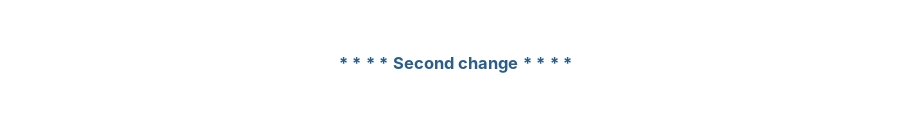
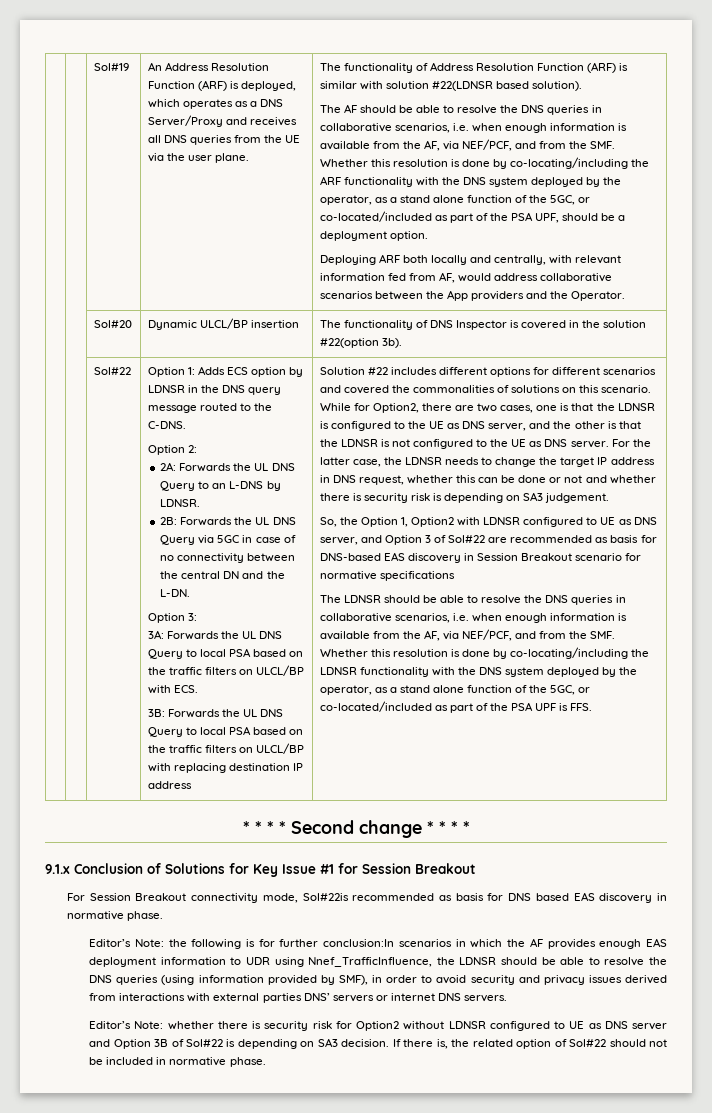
(338, 63) none -> [93,63,129,71] [147,62,269,71] [147,80,296,91] [147,99,283,109] [147,115,297,127] [147,135,301,145] [147,153,249,163] [319,62,629,73] [319,81,583,91] [319,104,602,115] [319,123,628,133] [319,139,616,151] [319,157,650,169] [319,176,622,187] [319,195,591,205] [319,211,626,223] [319,231,428,241] [319,254,622,265] [319,272,613,283] [319,290,626,301] [93,320,132,328] [147,318,299,330] [319,320,647,330] [319,338,402,348] [93,367,131,375] [147,366,304,377] [147,385,281,395] [147,403,272,413] [147,421,186,429] [147,445,197,455] [160,462,295,472] [160,481,281,491] [160,499,201,507] [160,517,296,526] [160,535,296,545] [160,553,296,563] [160,571,285,579] [160,589,191,597] [147,613,197,623] [147,630,282,640] [147,648,304,659] [147,665,304,676] [147,685,198,694] [147,709,283,718] [147,726,304,737] [147,743,304,754] [147,763,303,773] [147,781,192,789] [319,367,657,377] [319,385,652,394] [319,403,655,413] [319,421,641,431] [319,439,651,449] [319,457,655,467] [319,475,656,485] [319,492,610,503] [319,517,657,527] [319,535,657,545] [319,552,642,563] [319,571,455,581] [319,595,626,605] [319,613,628,623] [319,629,616,641] [319,647,650,659] [319,667,638,677] [319,685,591,695] [319,701,593,713] | | Sol#19 | An Address Resolution Function (ARF) is deployed, which operates as a DNS Server/Proxy and receives all DNS queries from the UE via the user plane. | The functionality of Address Resolution Function (ARF) is similar with solution #22(LDNSR based solution). // The AF should be able to resolve the DNS queries in collaborative scenarios, i.e. when enough information is available from the AF, via NEF/PCF, and from the SMF. Whether this resolution is done by co-locating/including the ARF functionality with the DNS system deployed by the operator, as a stand alone function of the 5GC, or co-located/included as part of the PSA UPF, should be a deployment option. // Deploying ARF both locally and centrally, with relevant information fed from AF, would address collaborative scenarios between the App providers and the Operator. // | | Sol#20 | Dynamic ULCL/BP insertion | The functionality of DNS Inspector is covered in the solution #22(option 3b). // | | Sol#22 | Option 1: Adds ECS option by LDNSR in the DNS query message routed to the C-DNS. // Option 2: // 2A: Forwards the UL DNS Query to an L-DNS by LDNSR. // 2B: Forwards the UL DNS Query via 5GC in case of no connectivity between the central DN and the L-DN. // Option 3: // 3A: Forwards the UL DNS Query to local PSA based on the traffic filters on ULCL/BP with ECS. // 3B: Forwards the UL DNS Query to local PSA based on the traffic filters on ULCL/BP with replacing destination IP address | Solution #22 includes different options for different scenarios and covered the commonalities of solutions on this scenario. While for Option2, there are two cases, one is that the LDNSR is configured to the UE as DNS server, and the other is that the LDNSR is not configured to the UE as DNS server. For the latter case, the LDNSR needs to change the target IP address in DNS request, whether this can be done or not and whether there is security risk is depending on SA3 judgement. // So, the Option 1, Option2 with LDNSR configured to UE as DNS server, and Option 3 of Sol#22 are recommended as basis for DNS-based EAS discovery in Session Breakout scenario for normative specifications // The LDNSR should be able to resolve the DNS queries in collaborative scenarios, i.e. when enough information is available from the AF, via NEF/PCF, and from the SMF. Whether this resolution is done by co-locating/including the LDNSR functionality with the DNS system deployed by the operator, as a stand alone function of the 5GC, or co-located/included as part of the PSA UPF is FFS. //
(573, 63) none -> [45,863,476,877] [67,892,667,903] [67,911,164,921] [89,938,667,949] [89,957,667,967] [89,975,667,985] [89,993,508,1003] [89,1021,667,1031] [89,1038,667,1049] [89,1057,266,1067] // 9.1.x Conclusion of Solutions for Key Issue #1 for Session Breakout // For Session Breakout connectivity mode, Sol#22is recommended as basis for DNS based EAS discovery in normative phase. // Editor’s Note: the following is for further conclusion:In scenarios in which the AF provides enough EAS deployment information to UDR using Nnef_TrafficInfluence, the LDNSR should be able to resolve the DNS queries (using information provided by SMF), in order to avoid security and privacy issues derived from interactions with external parties DNS’ servers or internet DNS servers. // Editor’s Note: whether there is security risk for Option2 without LDNSR configured to UE as DNS server and Option 3B of Sol#22 is depending on SA3 decision. If there is, the related option of Sol#22 should not be included in normative phase.

